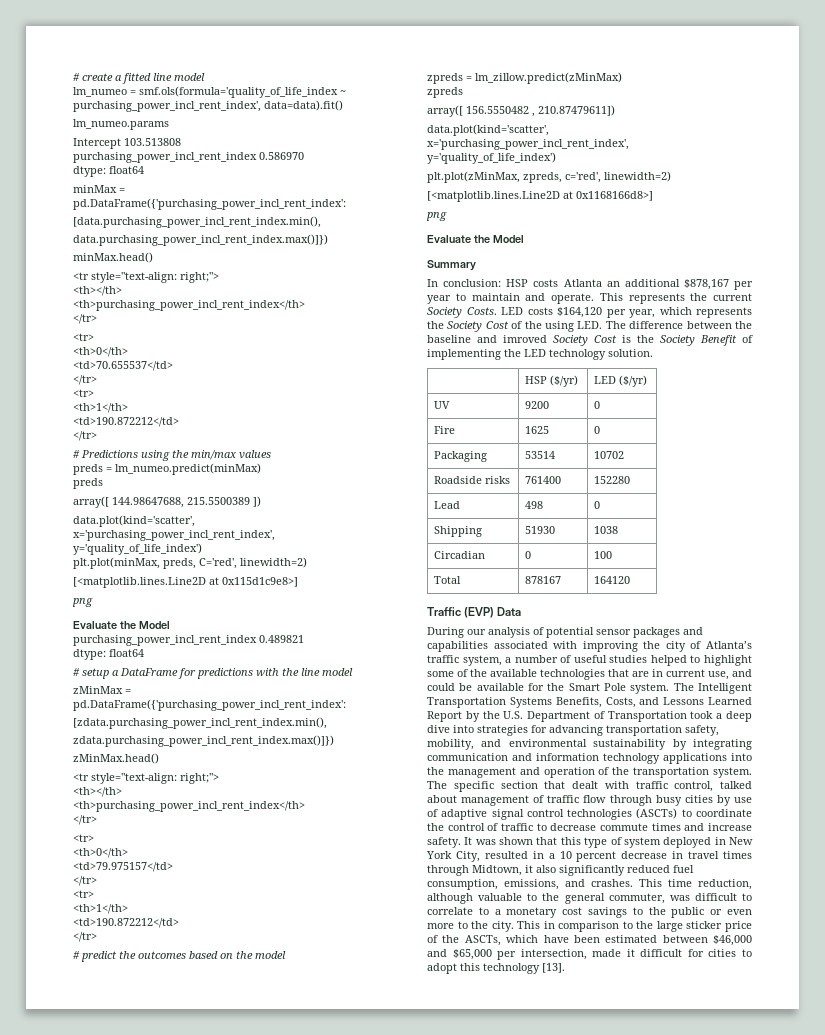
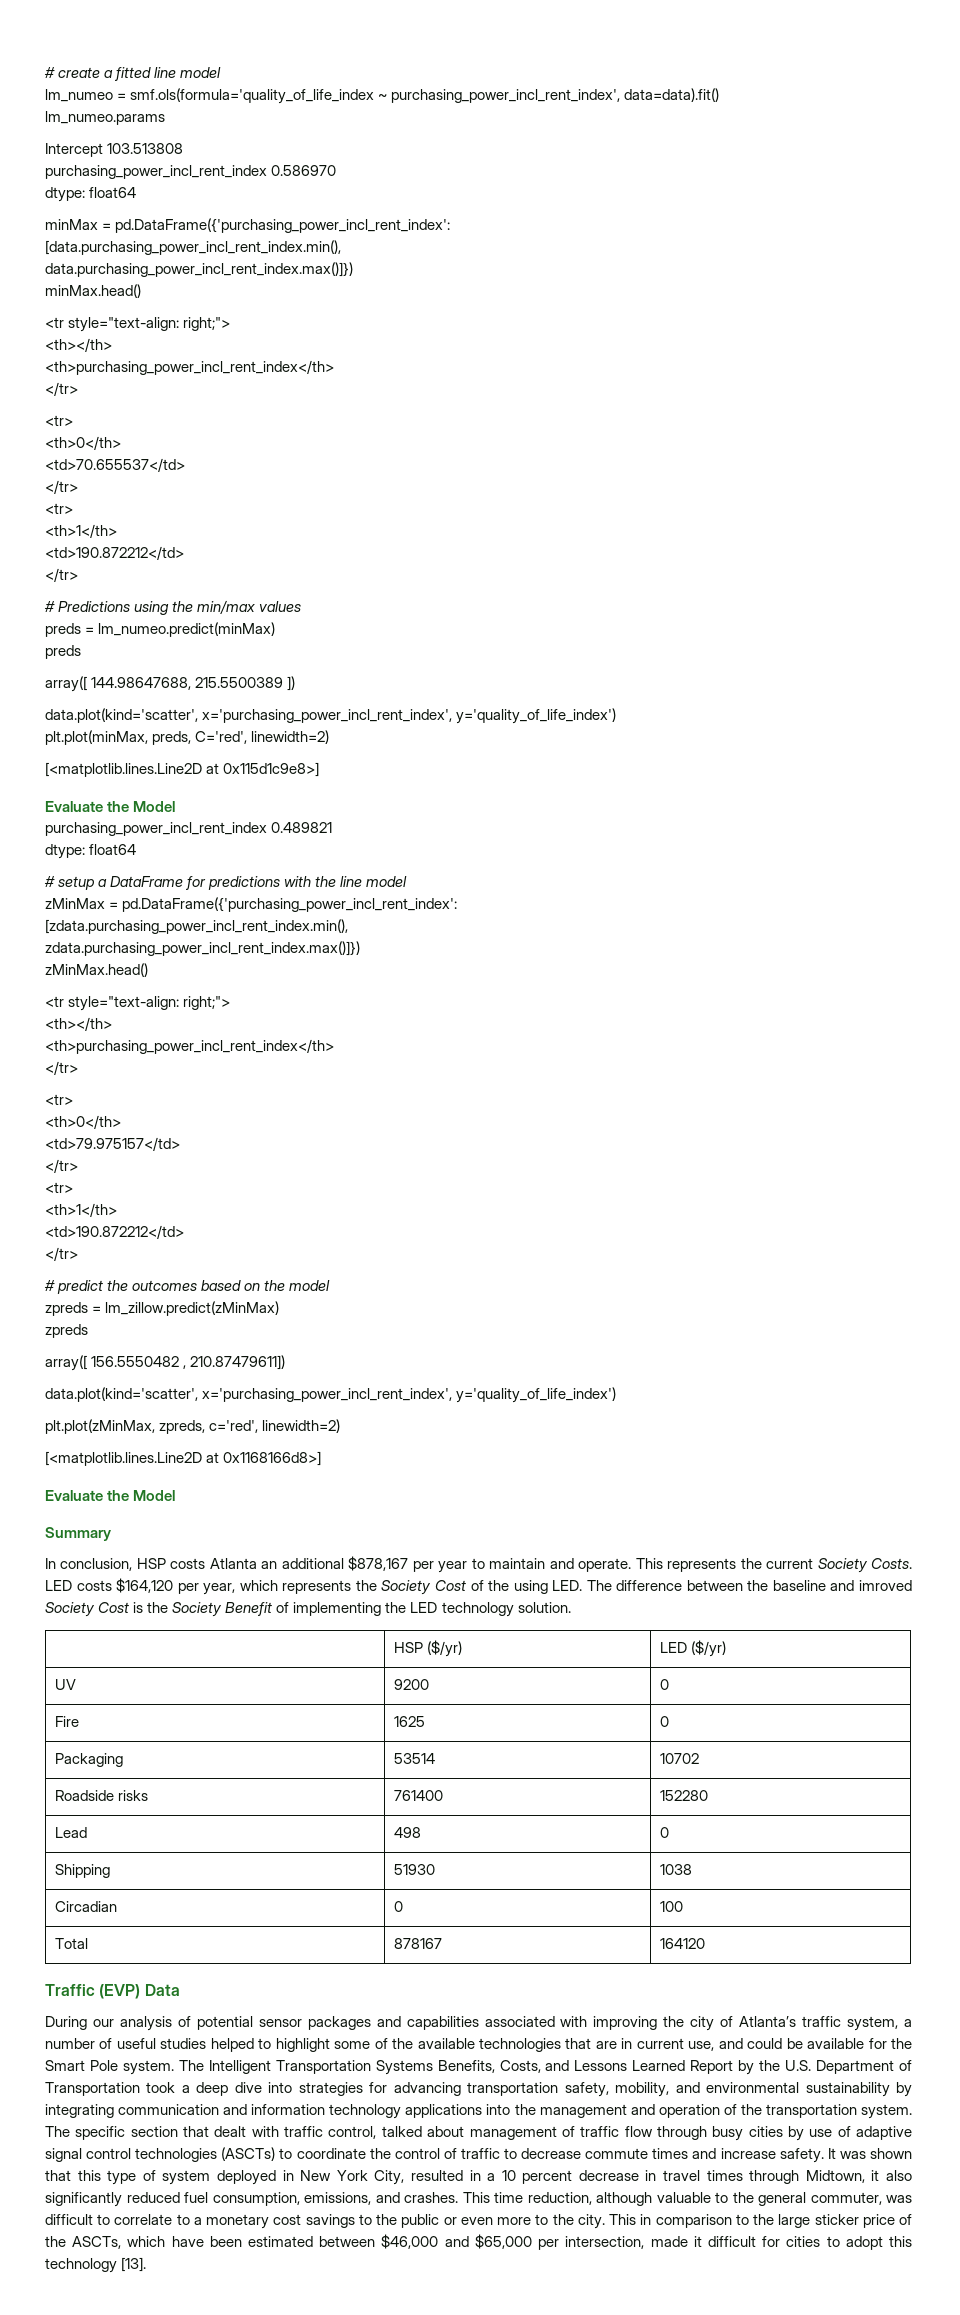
[72,598,93,607] // png -> (320, 769) none
[426,212,447,221] // png -> (322, 1458) none
[443,279,502,287] conclusion: -> [60,1558,133,1571] conclusion,

